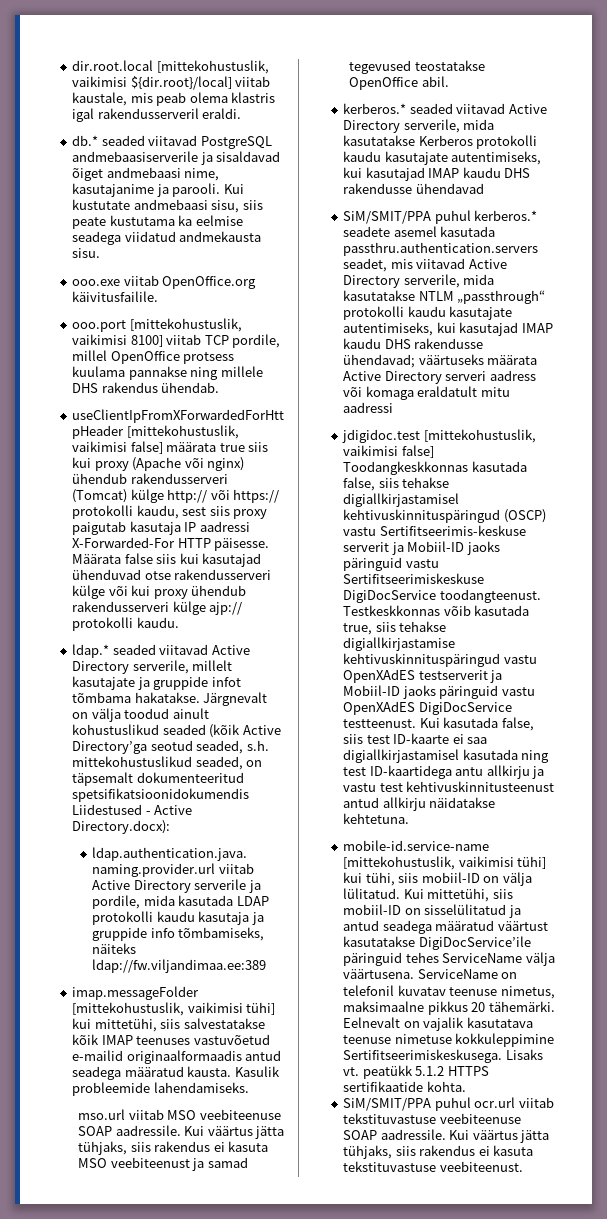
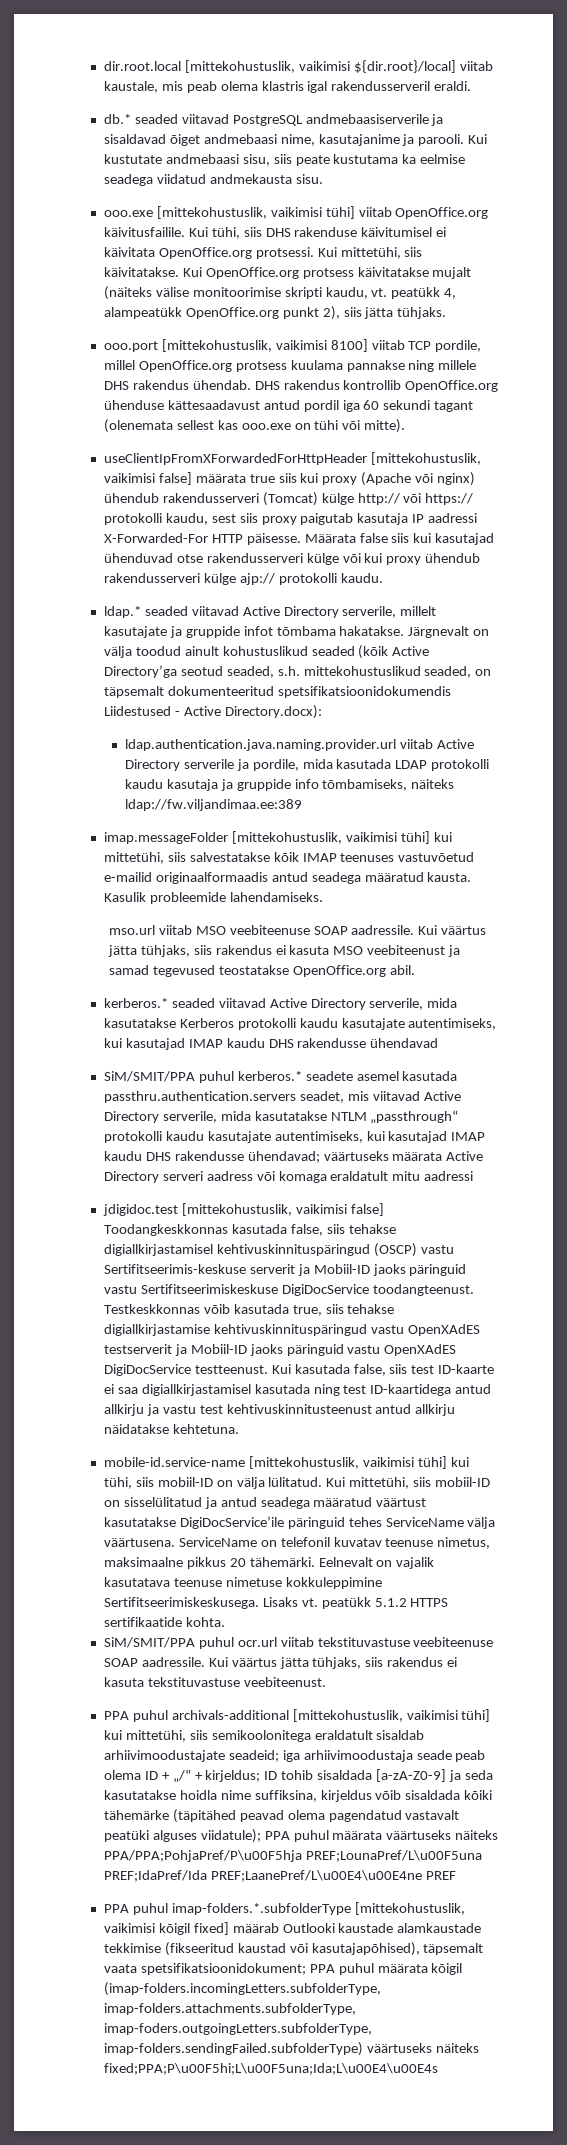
(121, 282) none -> [156,206,355,219] [mittekohustuslik, vaikimisi tühi]
(159, 296) none -> [188,227,447,239] [103,247,423,259] [103,267,472,279] [103,286,457,300] [103,306,447,320] Kui tühi, siis DHS rakenduse käivitumisel ei käivitata OpenOffice.org protsessi. Kui mittetühi, siis käivitatakse. Kui OpenOffice.org protsess käivitatakse mujalt (näiteks välise monitoorimise skripti kaudu, vt. peatükk 4, alampeatükk OpenOffice.org punkt 2), siis jätta tühjaks.
[110,351,180,364] OpenOffice -> [138,360,232,372] OpenOffice.org
(220, 387) none -> [254,380,499,392] [103,400,474,412] [103,419,406,433] DHS rakendus kontrollib OpenOffice.org ühenduse kättesaadavust antud pordil iga 60 sekundi tagant (olenemata sellest kas ooo.exe on tühi või mitte).
[349,77,419,90] OpenOffice -> [292,965,386,977] OpenOffice.org
[455,767,484,776] antu -> [455,1384,492,1394] antud
(523, 1166) none -> [103,1709,491,1722] [103,1730,425,1742] [103,1750,486,1762] [103,1769,493,1783] [103,1790,493,1802] [103,1809,460,1823] [103,1829,499,1843] [103,1850,482,1862] [103,1870,456,1882] [103,1902,465,1915] [103,1922,482,1935] [103,1942,484,1956] [103,1963,463,1975] [103,1982,381,1996] [103,2003,356,2015] [103,2023,372,2035] [103,2042,479,2056] [103,2063,438,2075] // PPA puhul archivals-additional [mittekohustuslik, vaikimisi tühi] kui mittetühi, siis semikoolonitega eraldatult sisaldab arhiivimoodustajate seadeid; iga arhiivimoodustaja seade peab olema ID + „/“ + kirjeldus; ID tohib sisaldada [a-zA-Z0-9] ja seda kasutatakse hoidla nime suffiksina, kirjeldus võib sisaldada kõiki tähemärke (täpitähed peavad olema pagendatud vastavalt peatüki alguses viidatule); PPA puhul määrata väärtuseks näiteks PPA/PPA;PohjaPref/P\u00F5hja PREF;LounaPref/L\u00F5una PREF;IdaPref/Ida PREF;LaanePref/L\u00E4\u00E4ne PREF // PPA puhul imap-folders.*.subfolderType [mittekohustuslik, vaikimisi kõigil fixed] määrab Outlooki kaustade alamkaustade tekkimise (fikseeritud kaustad või kasutajapõhised), täpsemalt vaata spetsifikatsioonidokument; PPA puhul määrata kõigil (imap-folders.incomingLetters.subfolderType, imap-folders.attachments.subfolderType, imap-foders.outgoingLetters.subfolderType, imap-folders.sendingFailed.subfolderType) väärtuseks näiteks fixed;PPA;P\u00F5hi;L\u00F5una;Ida;L\u00E4\u00E4s

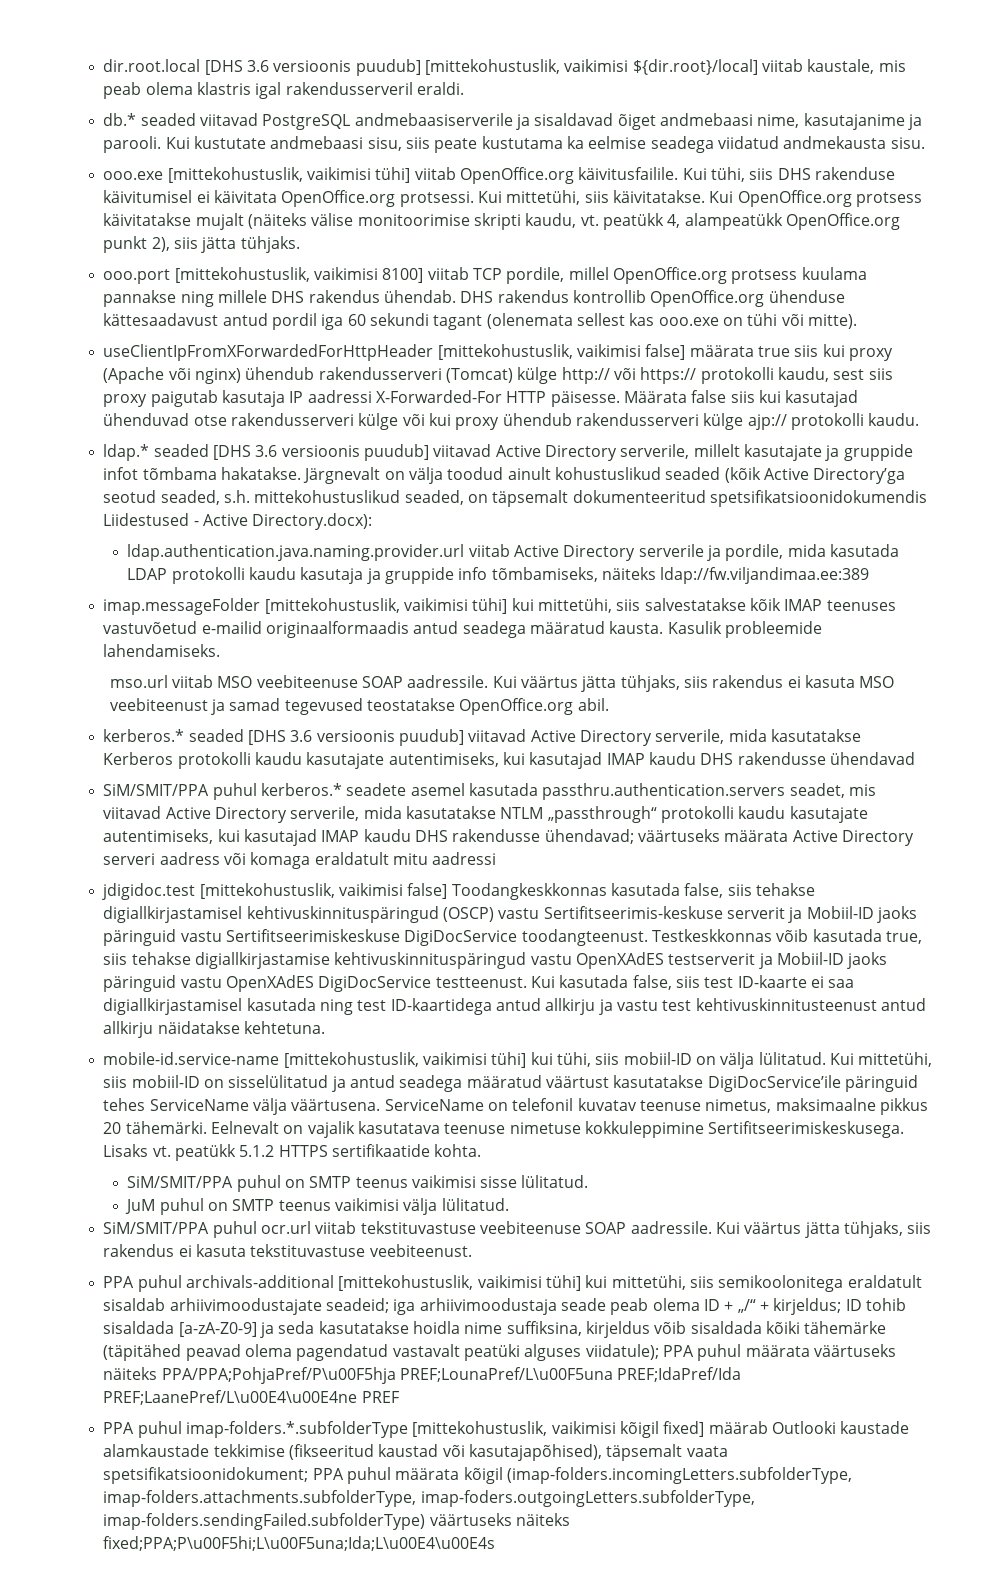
(181, 66) none -> [204,59,421,76] [DHS 3.6 versioonis puudub]
(188, 611) none -> [213,444,430,461] [DHS 3.6 versioonis puudub]
(215, 1003) none -> [248,729,465,746] [DHS 3.6 versioonis puudub]
(225, 1622) none -> [127,1175,589,1192] [125,1198,509,1215] // SiM/SMIT/PPA puhul on SMTP teenus vaikimisi sisse lülitatud. // JuM puhul on SMTP teenus vaikimisi välja lülitatud.

